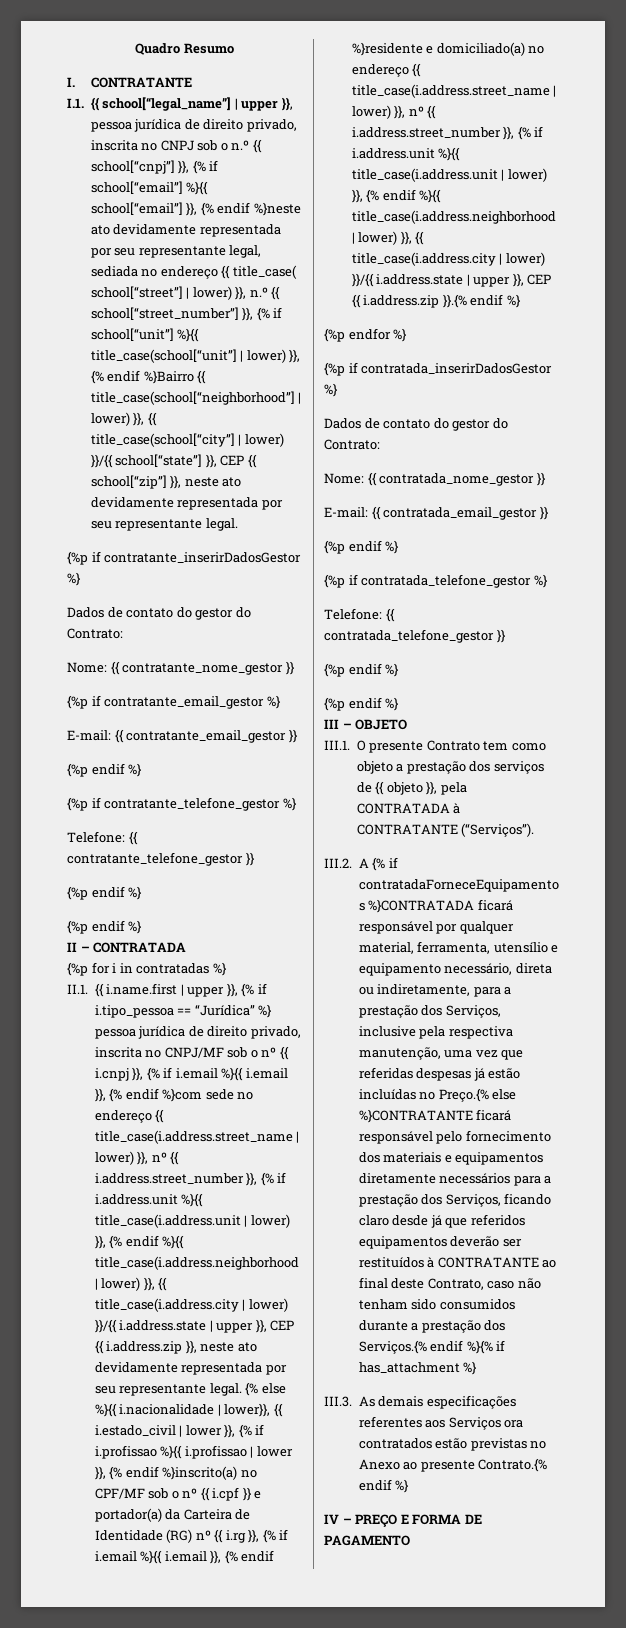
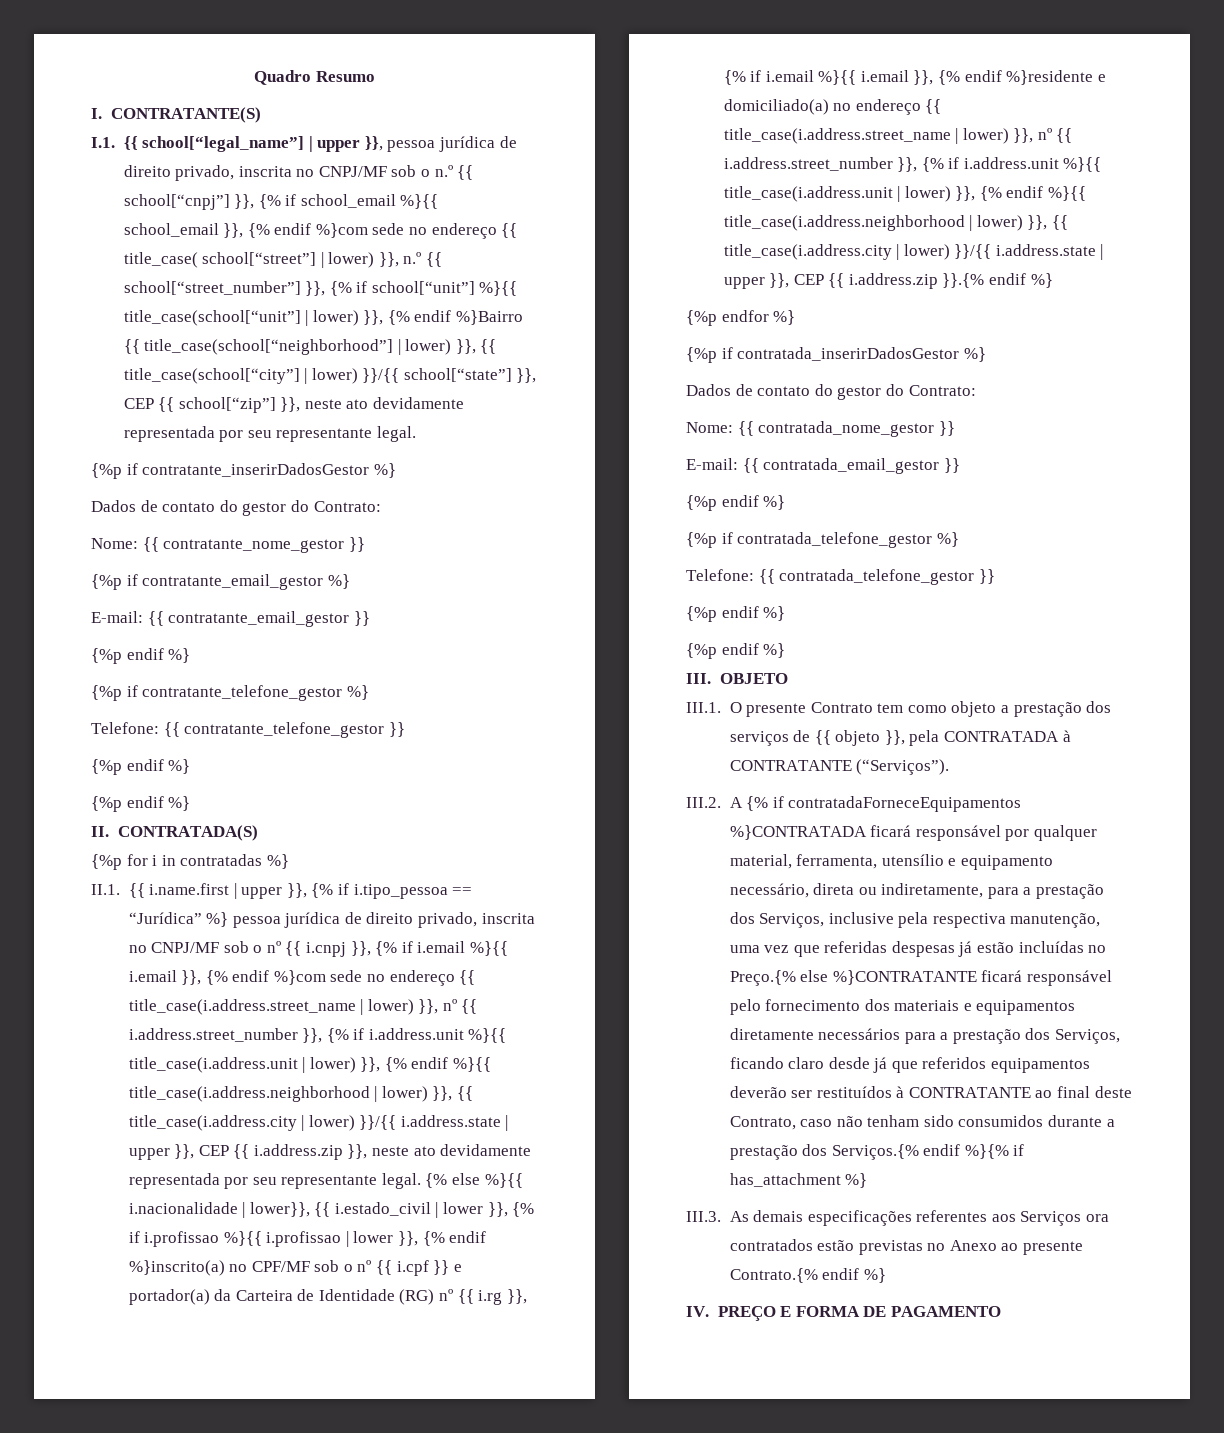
[90,77,192,88] CONTRATANTE -> [110,107,261,123] CONTRATANTE(S)
[160,140,194,151] CNPJ -> [318,166,387,177] CNPJ/MF
[90,181,209,195] [90,202,301,216] [90,224,281,237] [90,245,262,258] [90,266,138,277] school[“email”] %}{{ school[“email”] }}, {% endif %}neste ato devidamente representada por seu representante legal, sediada -> [300,194,439,209] [123,223,405,238] school_email %}{{ school_email }}, {% endif %}com sede
[67,942,187,953] II – CONTRATADA -> [91,825,258,841] II. CONTRATADA(S)
[324,719,352,729] III – -> [686,673,711,684] III.
[324,1514,352,1524] IV – -> [686,1306,709,1317] IV.

